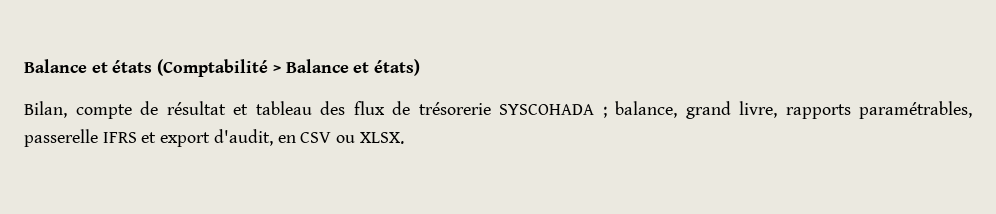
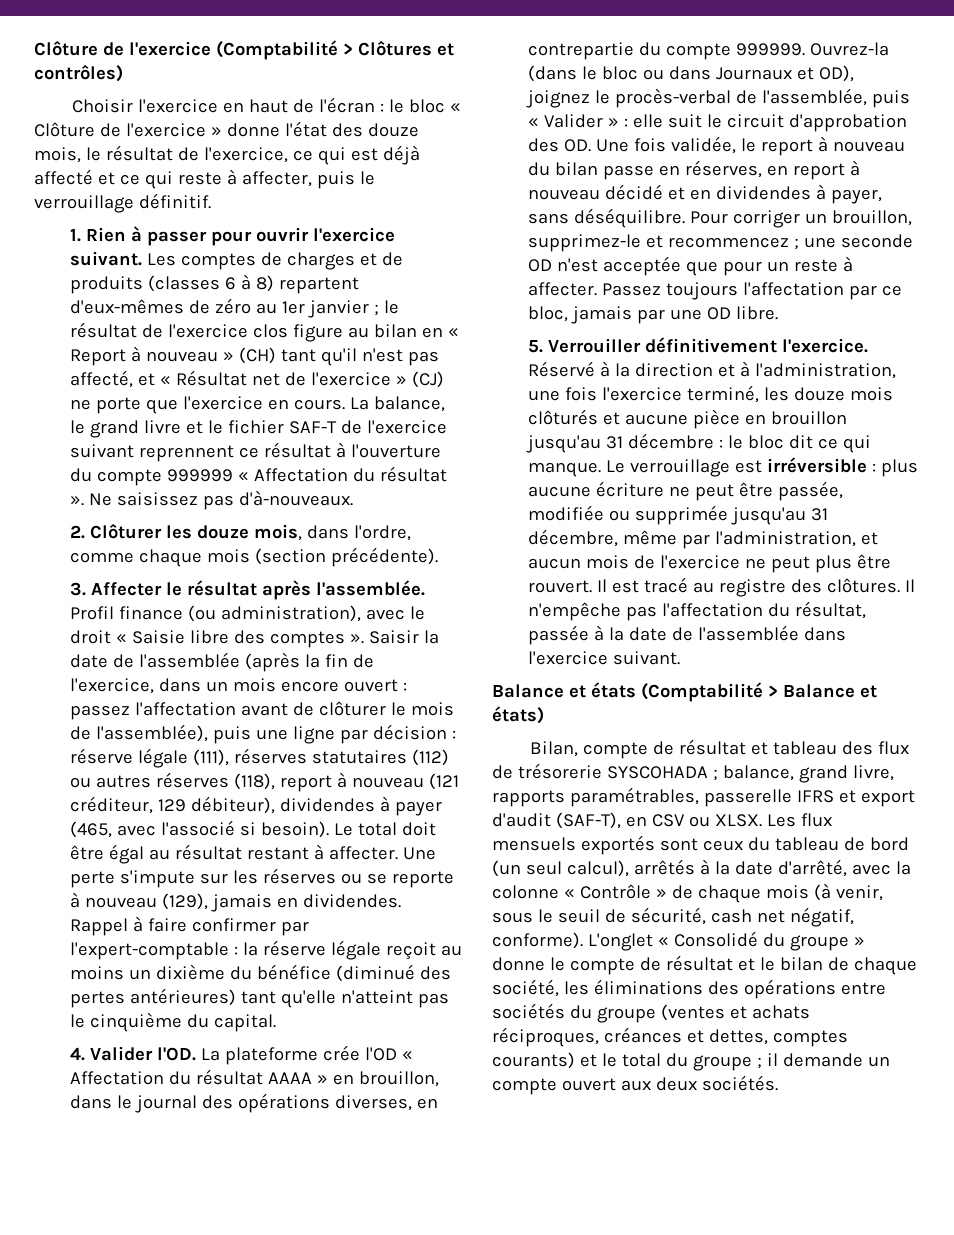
(24, 66) none -> [34,40,454,60] [34,64,123,82] [71,97,461,113] [34,121,419,137] [34,145,420,165] [34,169,375,189] [34,193,211,213] [69,226,395,246] [69,251,403,270] [69,274,359,294] [69,298,399,318] [69,322,459,342] [69,346,439,366] [69,370,444,388] [69,396,445,414] [69,420,447,438] [69,442,441,462] [69,466,447,486] [69,490,353,510] [69,523,411,541] [69,547,438,567] [69,580,425,600] [69,605,425,622] [69,630,439,648] [69,652,374,672] [69,678,407,694] [69,701,454,720] [69,724,456,744] [69,748,449,768] [69,772,459,792] [69,796,442,816] [69,820,436,838] [69,844,436,864] [69,868,454,888] [69,892,401,912] [69,916,309,936] [69,940,462,960] [69,964,451,982] [69,988,449,1008] [69,1012,276,1032] [69,1045,413,1065] [69,1069,439,1087] [69,1093,438,1113] [527,42,889,60] [527,65,854,82] [525,88,910,108] [527,114,907,132] [527,136,905,156] [527,160,860,180] [527,184,882,204] [527,208,912,228] [527,234,913,252] [527,256,853,276] [527,282,902,300] [527,306,778,324] [527,337,868,353] [527,361,896,379] [527,385,893,403] [527,409,847,429] [525,433,871,453] [527,457,918,477] [527,481,843,501] [527,505,828,525] [527,529,878,549] [527,554,891,573] [527,577,915,597] [527,601,866,621] [527,625,846,645] [527,651,680,665] Clôture de l'exercice (Comptabilité > Clôtures et contrôles) // Choisir l'exercice en haut de l'écran : le bloc « Clôture de l'exercice » donne l'état des douze mois, le résultat de l'exercice, ce qui est déjà affecté et ce qui reste à affecter, puis le verrouillage définitif. // 1. Rien à passer pour ouvrir l'exercice suivant. Les comptes de charges et de produits (classes 6 à 8) repartent d'eux-mêmes de zéro au 1er janvier ; le résultat de l'exercice clos figure au bilan en « Report à nouveau » (CH) tant qu'il n'est pas affecté, et « Résultat net de l'exercice » (CJ) ne porte que l'exercice en cours. La balance, le grand livre et le fichier SAF-T de l'exercice suivant reprennent ce résultat à l'ouverture du compte 999999 « Affectation du résultat ». Ne saisissez pas d'à-nouveaux. // 2. Clôturer les douze mois, dans l'ordre, comme chaque mois (section précédente). // 3. Affecter le résultat après l'assemblée. Profil finance (ou administration), avec le droit « Saisie libre des comptes ». Saisir la date de l'assemblée (après la fin de l'exercice, dans un mois encore ouvert : passez l'affectation avant de clôturer le mois de l'assemblée), puis une ligne par décision : réserve légale (111), réserves statutaires (112) ou autres réserves (118), report à nouveau (121 créditeur, 129 débiteur), dividendes à payer (465, avec l'associé si besoin). Le total doit être égal au résultat restant à affecter. Une perte s'impute sur les réserves ou se reporte à nouveau (129), jamais en dividendes. Rappel à faire confirmer par l'expert-comptable : la réserve légale reçoit au moins un dixième du bénéfice (diminué des pertes antérieures) tant qu'elle n'atteint pas le cinquième du capital. // 4. Valider l'OD. La plateforme crée l'OD « Affectation du résultat AAAA » en brouillon, dans le journal des opérations diverses, en contrepartie du compte 999999. Ouvrez-la (dans le bloc ou dans Journaux et OD), joignez le procès-verbal de l'assemblée, puis « Valider » : elle suit le circuit d'approbation des OD. Une fois validée, le report à nouveau du bilan passe en réserves, en report à nouveau décidé et en dividendes à payer, sans déséquilibre. Pour corriger un brouillon, supprimez-le et recommencez ; une seconde OD n'est acceptée que pour un reste à affecter. Passez toujours l'affectation par ce bloc, jamais par une OD libre. // 5. Verrouiller définitivement l'exercice. Réservé à la direction et à l'administration, une fois l'exercice terminé, les douze mois clôturés et aucune pièce en brouillon jusqu'au 31 décembre : le bloc dit ce qui manque. Le verrouillage est irréversible : plus aucune écriture ne peut être passée, modifiée ou supprimée jusqu'au 31 décembre, même par l'administration, et aucun mois de l'exercice ne peut plus être rouvert. Il est tracé au registre des clôtures. Il n'empêche pas l'affectation du résultat, passée à la date de l'assemblée dans l'exercice suivant. //
[213,129,273,146] d'audit, -> [492,812,621,829] d'audit (SAF-T),
(404, 138) none -> [766,813,832,827] [492,835,909,855] [492,859,911,877] [492,883,883,903] [492,907,854,927] [492,931,865,951] [492,955,917,975] [492,979,886,999] [492,1003,810,1023] [492,1027,848,1047] [492,1052,890,1071] [492,1075,778,1095] Les flux mensuels exportés sont ceux du tableau de bord (un seul calcul), arrêtés à la date d'arrêté, avec la colonne « Contrôle » de chaque mois (à venir, sous le seuil de sécurité, cash net négatif, conforme). L'onglet « Consolidé du groupe » donne le compte de résultat et le bilan de chaque société, les éliminations des opérations entre sociétés du groupe (ventes et achats réciproques, créances et dettes, comptes courants) et le total du groupe ; il demande un compte ouvert aux deux sociétés.

